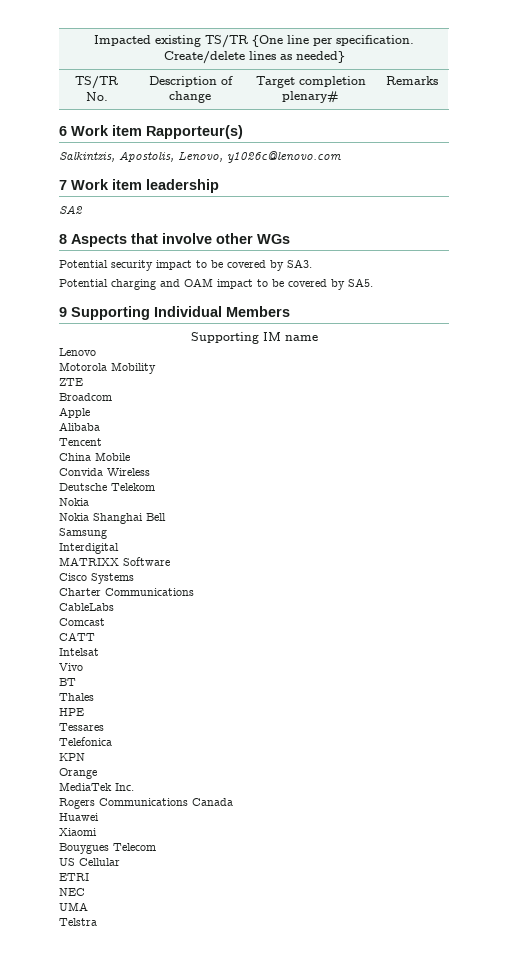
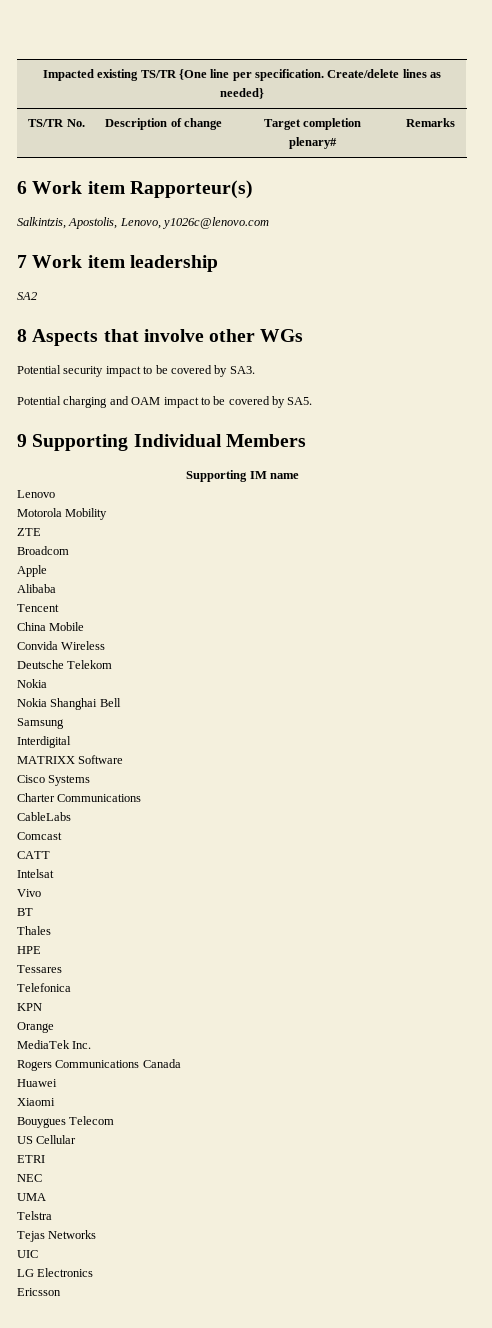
(97, 922) none -> [17,1230,97,1242] [17,1250,38,1258] [17,1268,94,1277] [17,1288,61,1296] // Tejas Networks // UIC // LG Electronics // Ericsson

